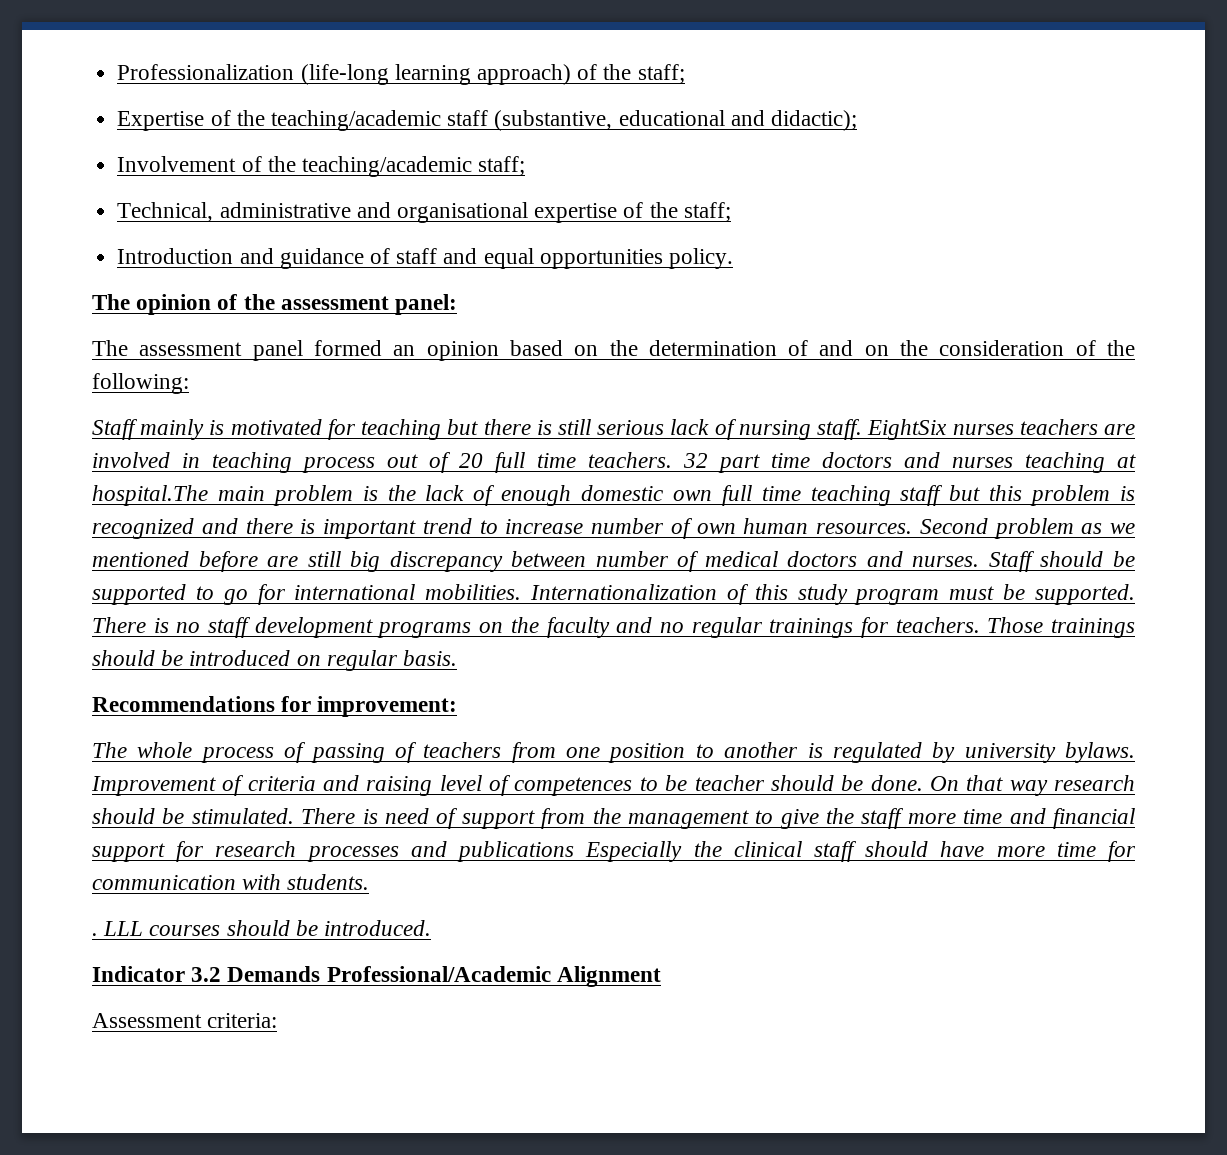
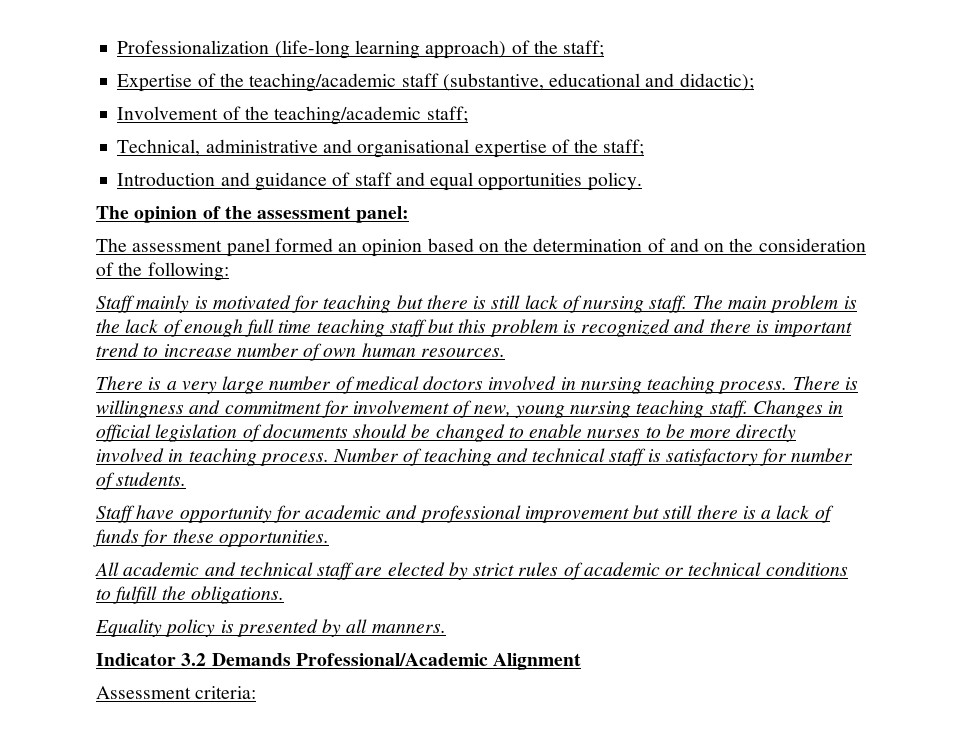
[597,420,665,435] serious -> (521, 302) none
[867,419,1135,440] [92,452,1136,473] [92,485,208,506] EightSix nurses teachers are involved in teaching process out of 20 full time teachers. 32 part time doctors and nurses teaching at hospital.The -> [692,295,723,309] The
[581,485,712,501] domestic own -> (243, 328) none
[919,518,1135,539] [92,551,1135,572] [92,584,1135,605] [92,617,1135,638] [92,650,458,671] [92,696,458,717] [92,742,1135,763] [91,775,1136,796] [92,808,1135,829] [92,841,1136,862] [92,874,370,890] [92,920,432,936] Second problem as we mentioned before are still big discrepancy between number of medical doctors and nurses. Staff should be supported to go for international mobilities. Internationalization of this study program must be supported. There is no staff development programs on the faculty and no regular trainings for teachers. Those trainings should be introduced on regular basis. // Recommendations for improvement: // The whole process of passing of teachers from one position to another is regulated by university bylaws. Improvement of criteria and raising level of competences to be teacher should be done. On that way research should be stimulated. There is need of support from the management to give the staff more time and financial support for research processes and publications Especially the clinical staff should have more time for communication with students. // . LLL courses should be introduced. -> [96,376,858,394] [96,400,844,418] [96,424,797,442] [96,448,854,466] [96,472,187,490] [96,505,834,523] [93,529,329,547] [95,562,848,580] [96,586,284,604] [95,619,446,637] // There is a very large number of medical doctors involved in nursing teaching process. There is willingness and commitment for involvement of new, young nursing teaching staff. Changes in official legislation of documents should be changed to enable nurses to be more directly involved in teaching process. Number of teaching and technical staff is satisfactory for number of students. // Staff have opportunity for academic and professional improvement but still there is a lack of funds for these opportunities. // All academic and technical staff are elected by strict rules of academic or technical conditions to fulfill the obligations. // Equality policy is presented by all manners.

